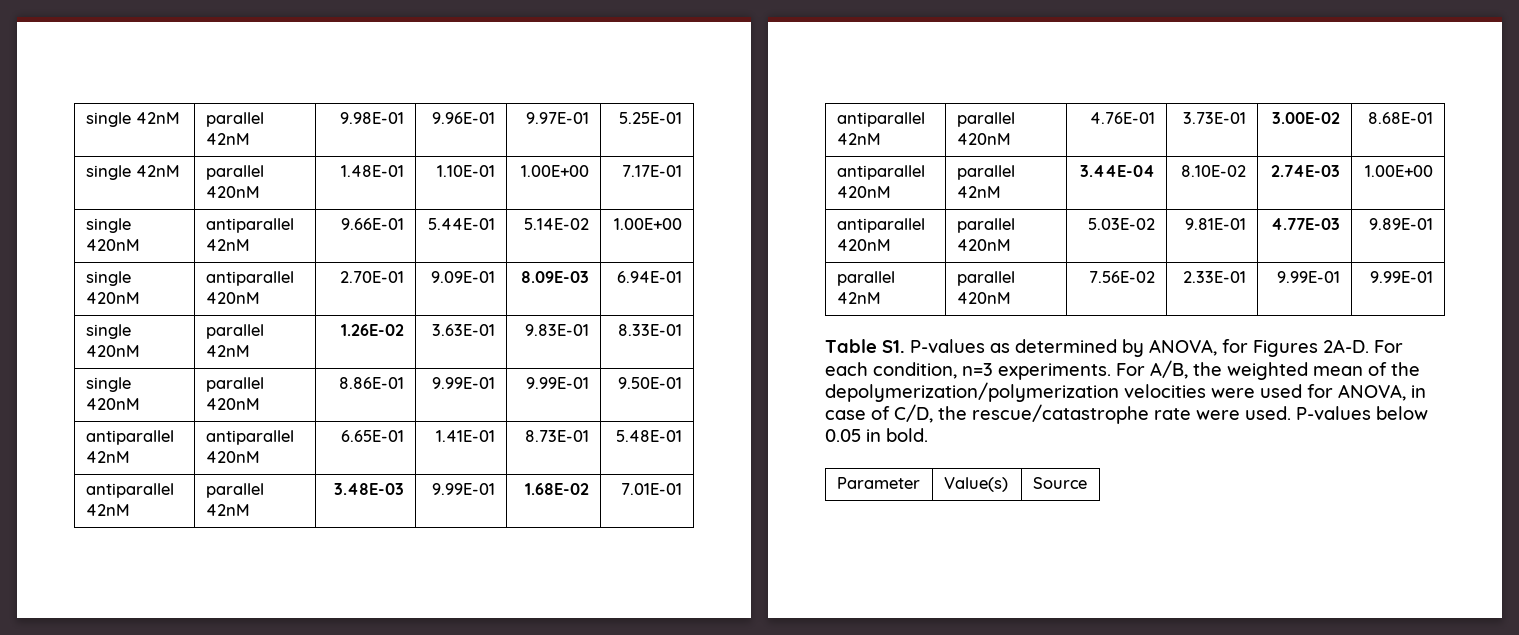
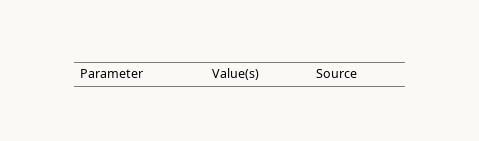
[85,112,180,127] [205,112,264,127] [205,133,250,145] [340,112,405,124] [432,112,496,124] [526,112,590,124] [619,112,683,124] [85,165,180,180] [205,165,264,180] [205,186,260,198] [341,165,405,177] [437,165,496,177] [521,165,590,177] [622,165,683,177] [85,218,131,233] [85,239,140,251] [205,218,294,233] [205,239,250,251] [341,218,405,230] [428,218,496,230] [524,218,590,230] [614,218,683,230] [85,271,131,286] [85,292,140,304] [205,271,294,286] [205,292,260,304] [340,271,405,283] [431,271,496,283] [521,271,590,283] [617,271,683,283] [85,324,131,339] [85,345,140,357] [205,324,264,339] [205,345,250,357] [341,324,405,336] [432,324,496,336] [525,324,590,336] [618,324,683,336] [85,377,131,392] [85,398,140,410] [205,377,264,392] [205,398,260,410] [339,377,405,389] [432,377,496,389] [526,377,590,389] [618,377,683,389] [85,430,174,445] [85,451,130,463] [205,430,294,445] [205,451,260,463] [341,430,405,442] [436,430,496,442] [525,430,590,442] [616,430,683,442] [85,483,174,498] [85,504,130,516] [205,483,264,498] [205,504,250,516] [334,483,405,495] [432,483,496,495] [525,483,590,495] [621,483,683,495] [836,112,925,127] [836,133,881,145] [956,112,1015,127] [956,133,1011,145] [1090,112,1156,124] [1183,112,1247,124] [1272,112,1341,124] [1368,112,1434,124] [836,165,925,180] [836,186,891,198] [956,165,1015,180] [956,186,1001,198] [1080,165,1156,177] [1181,165,1247,177] [1271,165,1341,177] [1365,165,1434,177] [836,218,925,233] [836,239,891,251] [956,218,1015,233] [956,239,1011,251] [1088,218,1156,230] [1185,218,1247,230] [1271,218,1341,230] [1369,218,1434,230] [836,271,895,286] [836,292,881,304] [956,271,1015,286] [956,292,1011,304] [1089,271,1156,283] [1183,271,1247,283] [1277,271,1341,283] [1370,271,1434,283] [825,339,1403,357] [825,360,1420,380] [825,382,1426,402] [825,404,1428,424] [825,428,928,442] single 42nM | parallel 42nM | 9.98E-01 | 9.96E-01 | 9.97E-01 | 5.25E-01 // single 42nM | parallel 420nM | 1.48E-01 | 1.10E-01 | 1.00E+00 | 7.17E-01 // single 420nM | antiparallel 42nM | 9.66E-01 | 5.44E-01 | 5.14E-02 | 1.00E+00 // single 420nM | antiparallel 420nM | 2.70E-01 | 9.09E-01 | 8.09E-03 | 6.94E-01 // single 420nM | parallel 42nM | 1.26E-02 | 3.63E-01 | 9.83E-01 | 8.33E-01 // single 420nM | parallel 420nM | 8.86E-01 | 9.99E-01 | 9.99E-01 | 9.50E-01 // antiparallel 42nM | antiparallel 420nM | 6.65E-01 | 1.41E-01 | 8.73E-01 | 5.48E-01 // antiparallel 42nM | parallel 42nM | 3.48E-03 | 9.99E-01 | 1.68E-02 | 7.01E-01 // antiparallel 42nM | parallel 420nM | 4.76E-01 | 3.73E-01 | 3.00E-02 | 8.68E-01 // antiparallel 420nM | parallel 42nM | 3.44E-04 | 8.10E-02 | 2.74E-03 | 1.00E+00 // antiparallel 420nM | parallel 420nM | 5.03E-02 | 9.81E-01 | 4.77E-03 | 9.89E-01 // parallel 42nM | parallel 420nM | 7.56E-02 | 2.33E-01 | 9.99E-01 | 9.99E-01 // Table S1. P-values as determined by ANOVA, for Figures 2A-D. For each condition, n=3 experiments. For A/B, the weighted mean of the depolymerization/polymerization velocities were used for ANOVA, in case of C/D, the rescue/catastrophe rate were used. P-values below 0.05 in bold. // -> (79, 73) none

